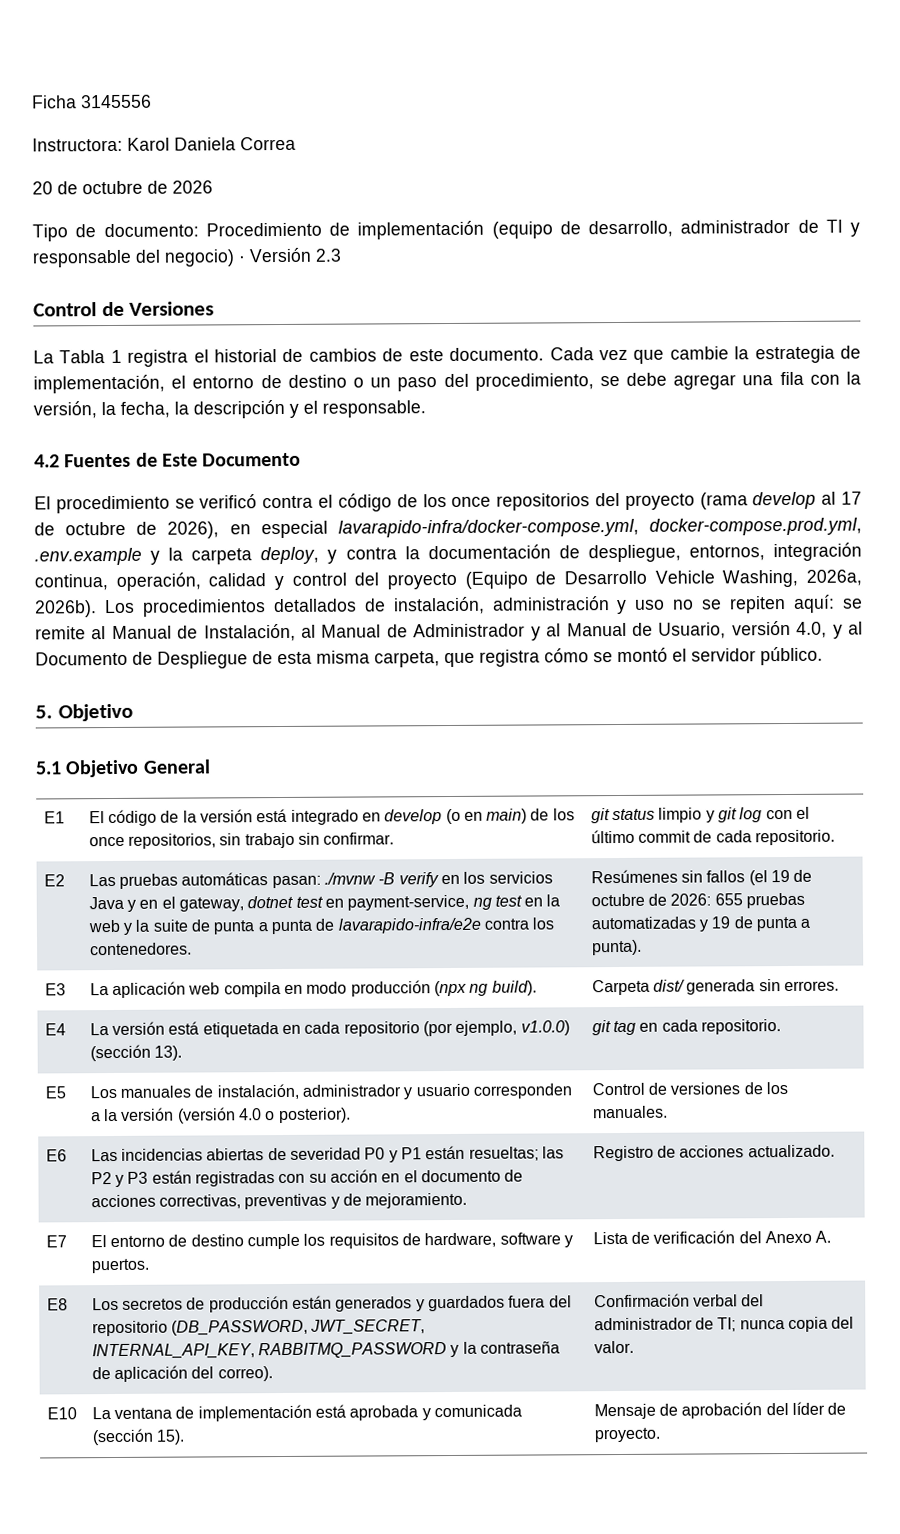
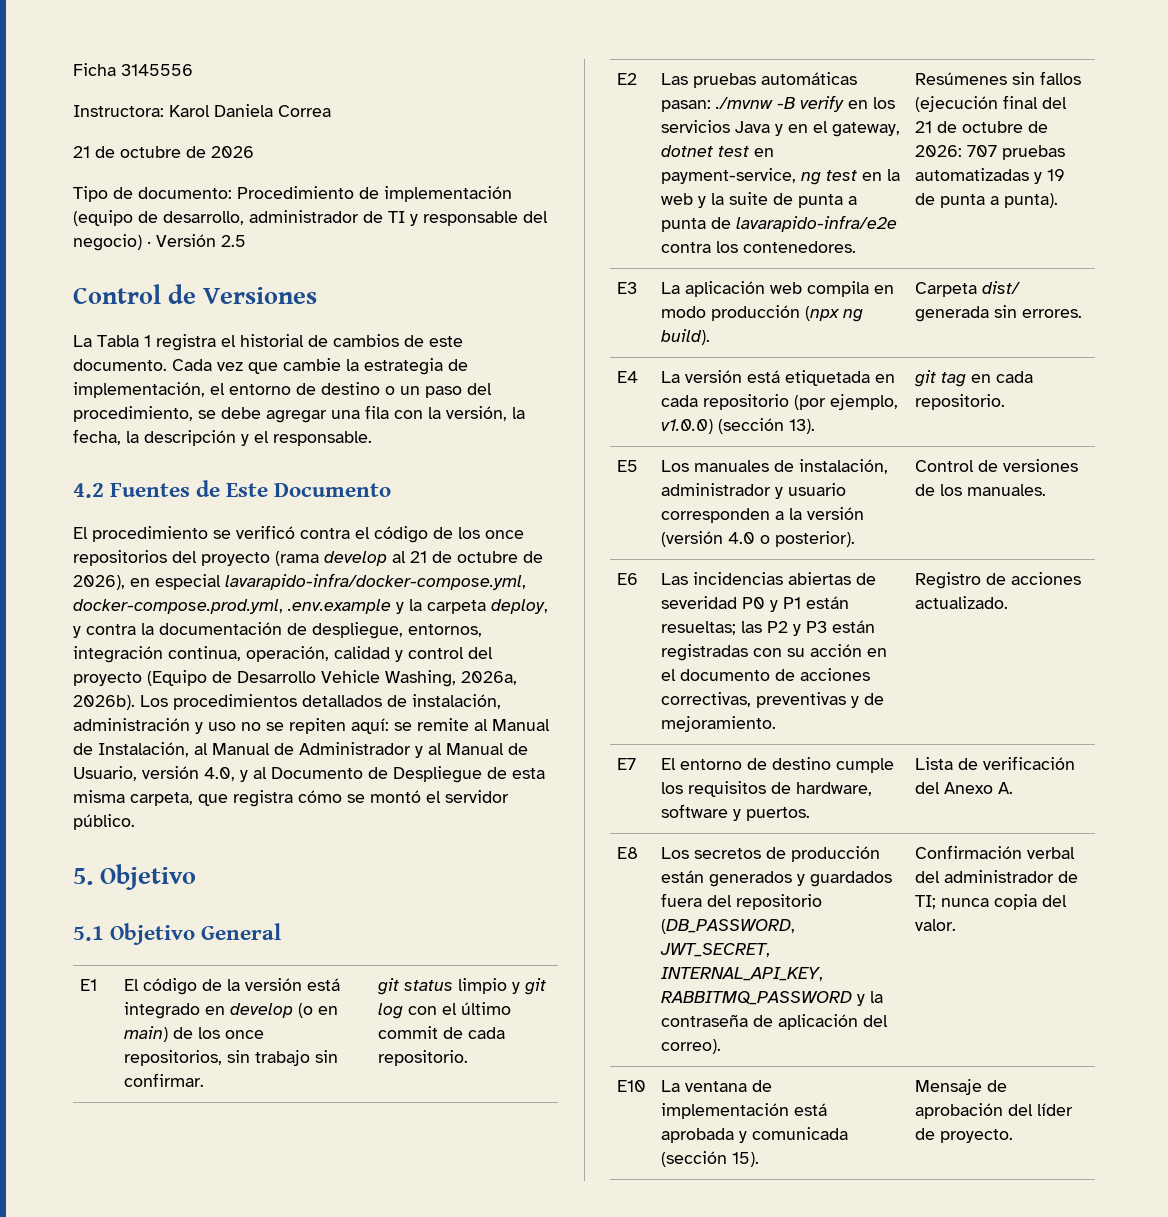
[32,181,53,195] 20 -> [73,146,90,158] 21
[315,248,341,262] 2.3 -> [221,235,246,247] 2.5
[841,491,862,505] 17 -> [410,551,427,563] 21
[748,869,790,886] (el 19 -> [915,95,1068,112] [915,121,933,133] (ejecución final del 21
[714,893,743,906] 655 -> [967,145,998,157] 707

